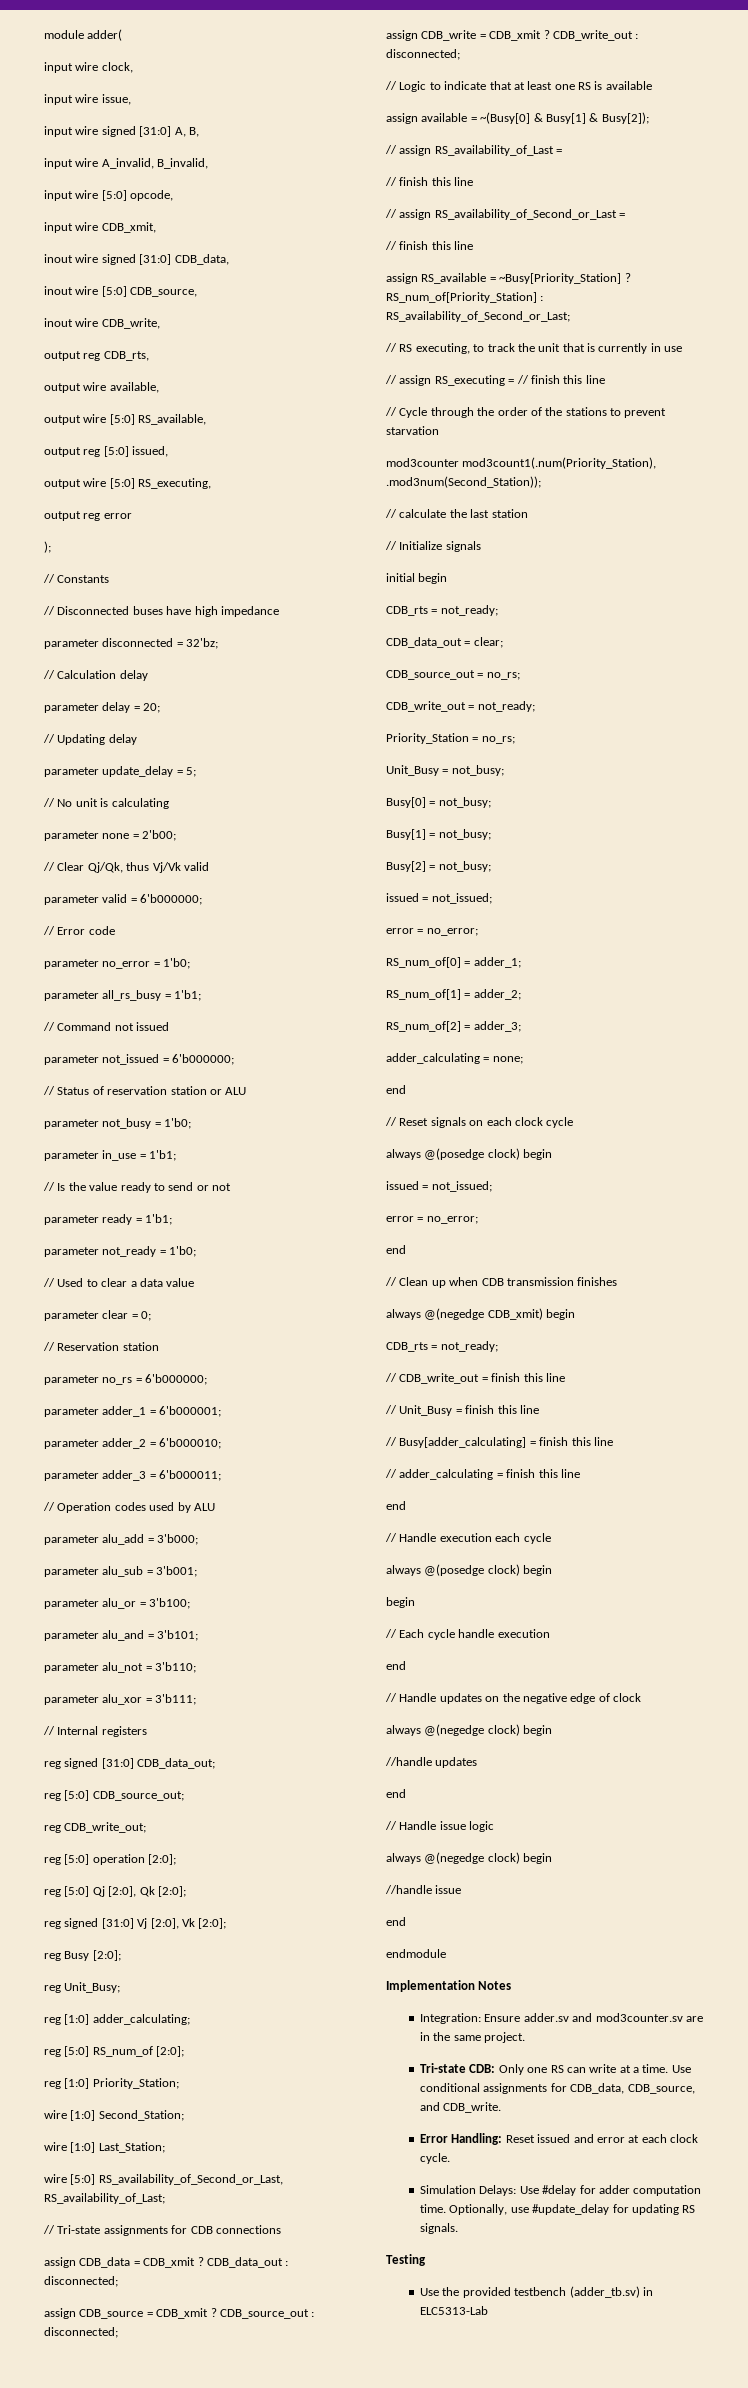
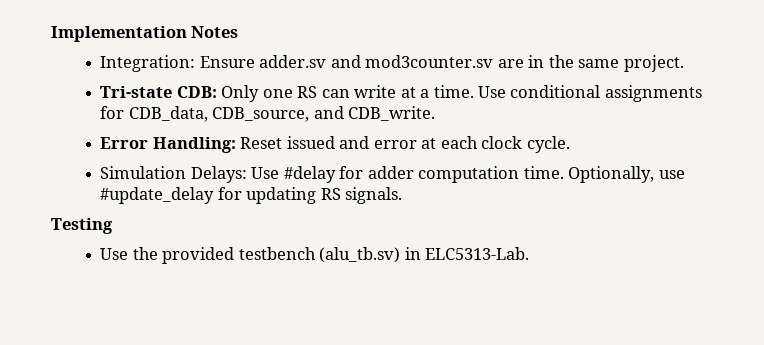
[44,29,123,41] [44,62,133,73] [44,94,131,105] [44,126,199,137] [44,158,209,169] [44,190,174,201] [44,222,156,233] [44,254,229,265] [44,286,198,297] [44,318,160,329] [44,351,149,361] [44,382,159,393] [44,414,207,425] [44,446,169,457] [44,478,212,489] [44,511,132,521] [44,541,51,553] [43,574,110,583] [43,606,279,617] [44,638,219,649] [43,670,148,681] [44,702,161,713] [43,734,137,745] [44,766,197,777] [43,798,169,809] [44,830,177,841] [43,862,209,873] [44,894,203,905] [43,926,115,935] [44,958,191,969] [44,990,202,1001] [43,1022,170,1031] [44,1054,235,1065] [43,1086,247,1095] [44,1118,192,1129] [44,1150,177,1161] [43,1182,231,1193] [44,1214,173,1225] [44,1246,197,1257] [43,1278,195,1287] [44,1310,152,1321] [43,1342,159,1351] [44,1374,208,1385] [44,1406,222,1417] [44,1438,222,1449] [44,1470,222,1481] [43,1502,215,1513] [44,1534,199,1545] [44,1566,198,1577] [44,1598,191,1609] [44,1630,199,1641] [44,1662,197,1673] [44,1694,197,1705] [43,1726,147,1737] [44,1758,216,1769] [44,1790,184,1801] [44,1822,147,1833] [44,1854,177,1865] [44,1886,186,1897] [44,1918,227,1929] [44,1950,121,1961] [44,1982,121,1993] [44,2014,190,2025] [44,2046,185,2057] [44,2078,179,2089] [44,2110,184,2121] [44,2142,165,2153] [44,2174,283,2185] [44,2193,165,2204] [43,2225,281,2236] [44,2257,289,2268] [44,2276,118,2287] [44,2308,315,2319] [44,2327,118,2338] [386,30,639,41] [386,49,460,60] [385,81,652,92] [386,112,649,124] [385,145,563,156] [385,177,474,186] [385,209,626,220] [385,241,474,250] [386,273,631,284] [386,292,544,303] [386,311,570,322] [385,343,683,354] [385,375,605,386] [385,407,667,418] [386,426,439,435] [386,457,657,469] [386,476,541,488] [385,509,528,518] [385,541,481,552] [386,573,448,584] [386,605,498,616] [386,637,503,648] [386,670,520,680] [386,701,535,712] [386,733,515,744] [386,765,504,776] [386,797,491,808] [386,829,491,840] [386,861,491,872] [386,893,492,904] [386,928,478,936] [386,957,521,968] [386,989,521,1000] [386,1021,521,1032] [386,1053,523,1064] [386,1085,406,1094] [385,1117,574,1128] [386,1148,553,1160] [386,1181,492,1192] [386,1216,478,1224] [386,1245,406,1254] [385,1277,618,1288] [386,1308,576,1320] [386,1341,498,1352] [385,1373,565,1384] [385,1405,539,1416] [385,1437,613,1448] [385,1469,580,1480] [386,1501,406,1510] [385,1533,551,1544] [386,1564,553,1576] [386,1597,415,1608] [385,1629,550,1640] [386,1661,406,1670] [385,1693,641,1704] [386,1724,553,1736] [385,1757,478,1768] [386,1789,406,1798] [385,1821,495,1832] [386,1852,553,1864] [385,1885,462,1894] [386,1917,406,1926] [386,1949,446,1958] module adder( // input wire clock, // input wire issue, // input wire signed [31:0] A, B, // input wire A_invalid, B_invalid, // input wire [5:0] opcode, // input wire CDB_xmit, // inout wire signed [31:0] CDB_data, // inout wire [5:0] CDB_source, // inout wire CDB_write, // output reg CDB_rts, // output wire available, // output wire [5:0] RS_available, // output reg [5:0] issued, // output wire [5:0] RS_executing, // output reg error // ); // // Constants // // Disconnected buses have high impedance // parameter disconnected = 32'bz; // // Calculation delay // parameter delay = 20; // // Updating delay // parameter update_delay = 5; // // No unit is calculating // parameter none = 2'b00; // // Clear Qj/Qk, thus Vj/Vk valid // parameter valid = 6'b000000; // // Error code // parameter no_error = 1'b0; // parameter all_rs_busy = 1'b1; // // Command not issued // parameter not_issued = 6'b000000; // // Status of reservation station or ALU // parameter not_busy = 1'b0; // parameter in_use = 1'b1; // // Is the value ready to send or not // parameter ready = 1'b1; // parameter not_ready = 1'b0; // // Used to clear a data value // parameter clear = 0; // // Reservation station // parameter no_rs = 6'b000000; // parameter adder_1 = 6'b000001; // parameter adder_2 = 6'b000010; // parameter adder_3 = 6'b000011; // // Operation codes used by ALU // parameter alu_add = 3'b000; // parameter alu_sub = 3'b001; // parameter alu_or = 3'b100; // parameter alu_and = 3'b101; // parameter alu_not = 3'b110; // parameter alu_xor = 3'b111; // // Internal registers // reg signed [31:0] CDB_data_out; // reg [5:0] CDB_source_out; // reg CDB_write_out; // reg [5:0] operation [2:0]; // reg [5:0] Qj [2:0], Qk [2:0]; // reg signed [31:0] Vj [2:0], Vk [2:0]; // reg Busy [2:0]; // reg Unit_Busy; // reg [1:0] adder_calculating; // reg [5:0] RS_num_of [2:0]; // reg [1:0] Priority_Station; // wire [1:0] Second_Station; // wire [1:0] Last_Station; // wire [5:0] RS_availability_of_Second_or_Last, RS_availability_of_Last; // // Tri-state assignments for CDB connections // assign CDB_data = CDB_xmit ? CDB_data_out : disconnected; // assign CDB_source = CDB_xmit ? CDB_source_out : disconnected; // assign CDB_write = CDB_xmit ? CDB_write_out : disconnected; // // Logic to indicate that at least one RS is available // assign available = ~(Busy[0] & Busy[1] & Busy[2]); // // assign RS_availability_of_Last = // // finish this line // // assign RS_availability_of_Second_or_Last = // // finish this line // assign RS_available = ~Busy[Priority_Station] ? RS_num_of[Priority_Station] : RS_availability_of_Second_or_Last; // // RS executing, to track the unit that is currently in use // // assign RS_executing = // finish this line // // Cycle through the order of the stations to prevent starvation // mod3counter mod3count1(.num(Priority_Station), .mod3num(Second_Station)); // // calculate the last station // // Initialize signals // initial begin // CDB_rts = not_ready; // CDB_data_out = clear; // CDB_source_out = no_rs; // CDB_write_out = not_ready; // Priority_Station = no_rs; // Unit_Busy = not_busy; // Busy[0] = not_busy; // Busy[1] = not_busy; // Busy[2] = not_busy; // issued = not_issued; // error = no_error; // RS_num_of[0] = adder_1; // RS_num_of[1] = adder_2; // RS_num_of[2] = adder_3; // adder_calculating = none; // end // // Reset signals on each clock cycle // always @(posedge clock) begin // issued = not_issued; // error = no_error; // end // // Clean up when CDB transmission finishes // always @(negedge CDB_xmit) begin // CDB_rts = not_ready; // // CDB_write_out = finish this line // // Unit_Busy = finish this line // // Busy[adder_calculating] = finish this line // // adder_calculating = finish this line // end // // Handle execution each cycle // always @(posedge clock) begin // begin // // Each cycle handle execution // end // // Handle updates on the negative edge of clock // always @(negedge clock) begin // //handle updates // end // // Handle issue logic // always @(negedge clock) begin // //handle issue // end // endmodule // -> (51, 34) none
[569,2286,653,2298] [420,2306,489,2315] (adder_tb.sv) in ELC5313-Lab -> [319,247,530,263] (alu_tb.sv) in ELC5313-Lab.

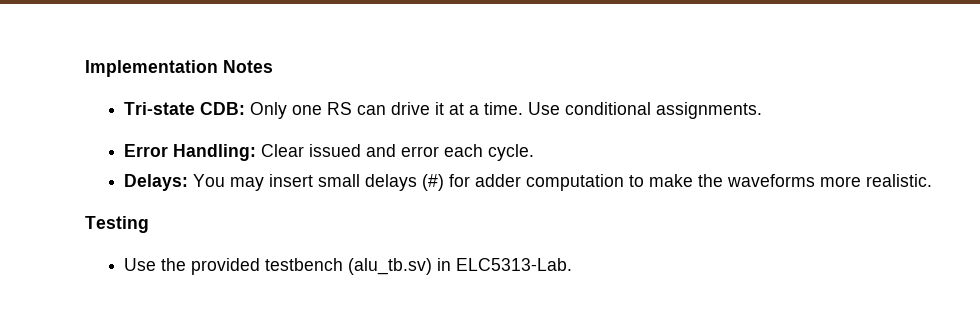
[100,55,684,72] // Integration: Ensure adder.sv and mod3counter.sv are in the same project. -> (273, 66) none
[354,85,397,98] write -> [391,102,445,115] drive it
[604,85,702,102] [100,106,436,122] assignments for CDB_data, CDB_source, and CDB_write. -> [656,102,763,119] assignments.
[240,137,283,149] Reset -> [261,144,305,157] Clear
[421,136,570,153] [100,166,685,183] [100,187,403,204] at each clock cycle. // Simulation Delays: Use #delay for adder computation time. Optionally, use #update_delay for updating RS signals. -> [444,144,535,161] [124,174,933,191] each cycle. // Delays: You may insert small delays (#) for adder computation to make the waveforms more realistic.

